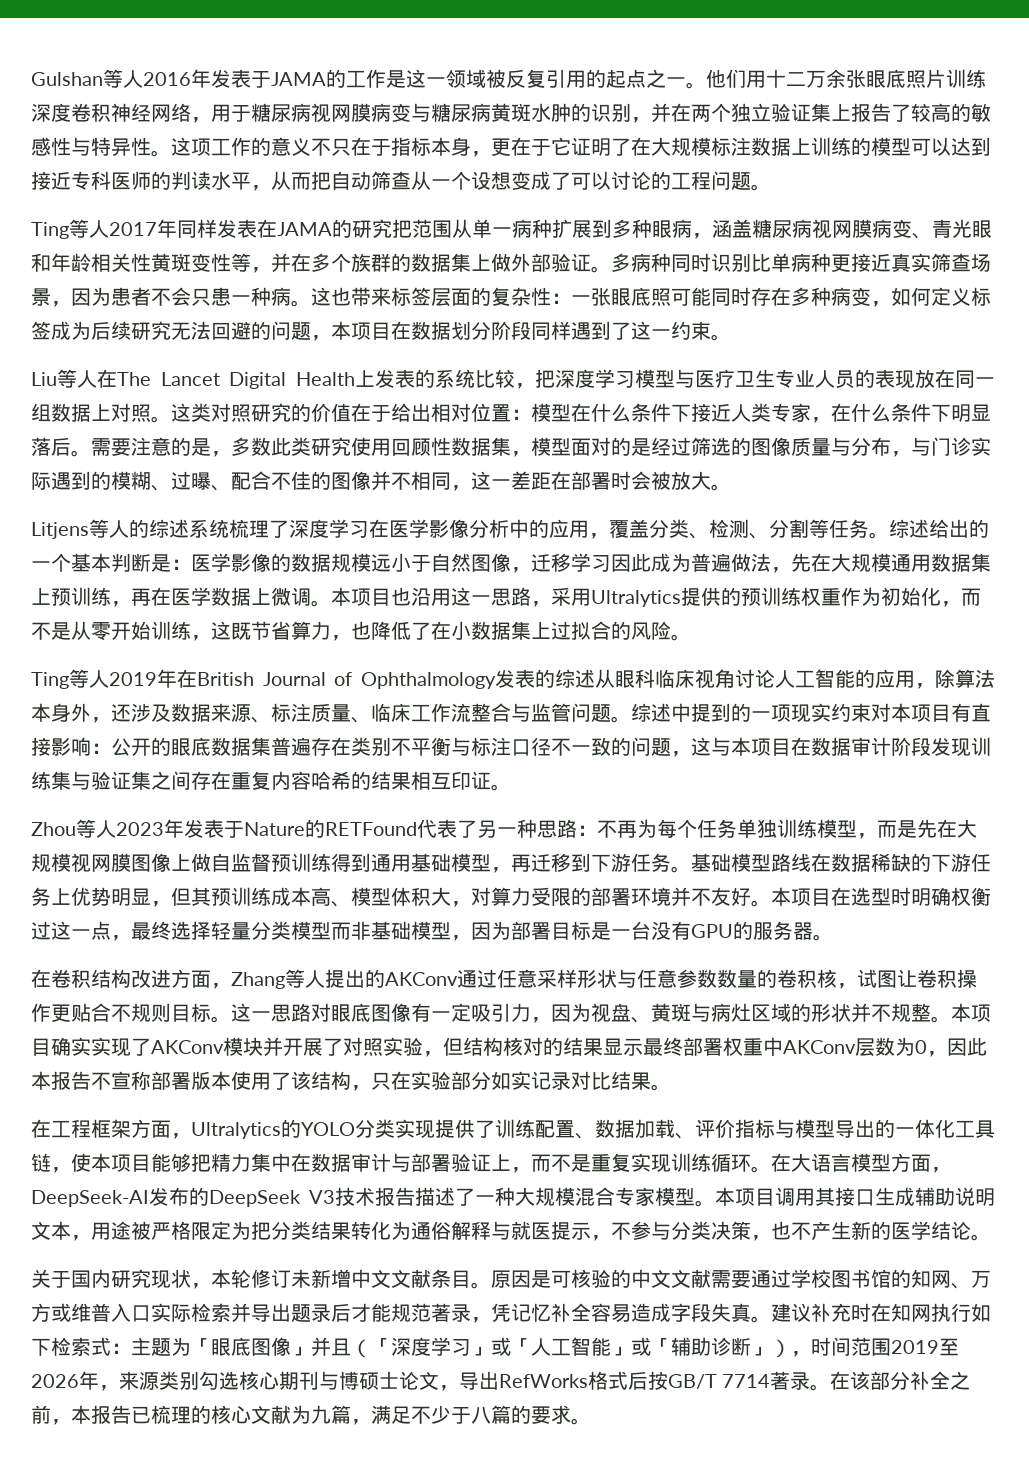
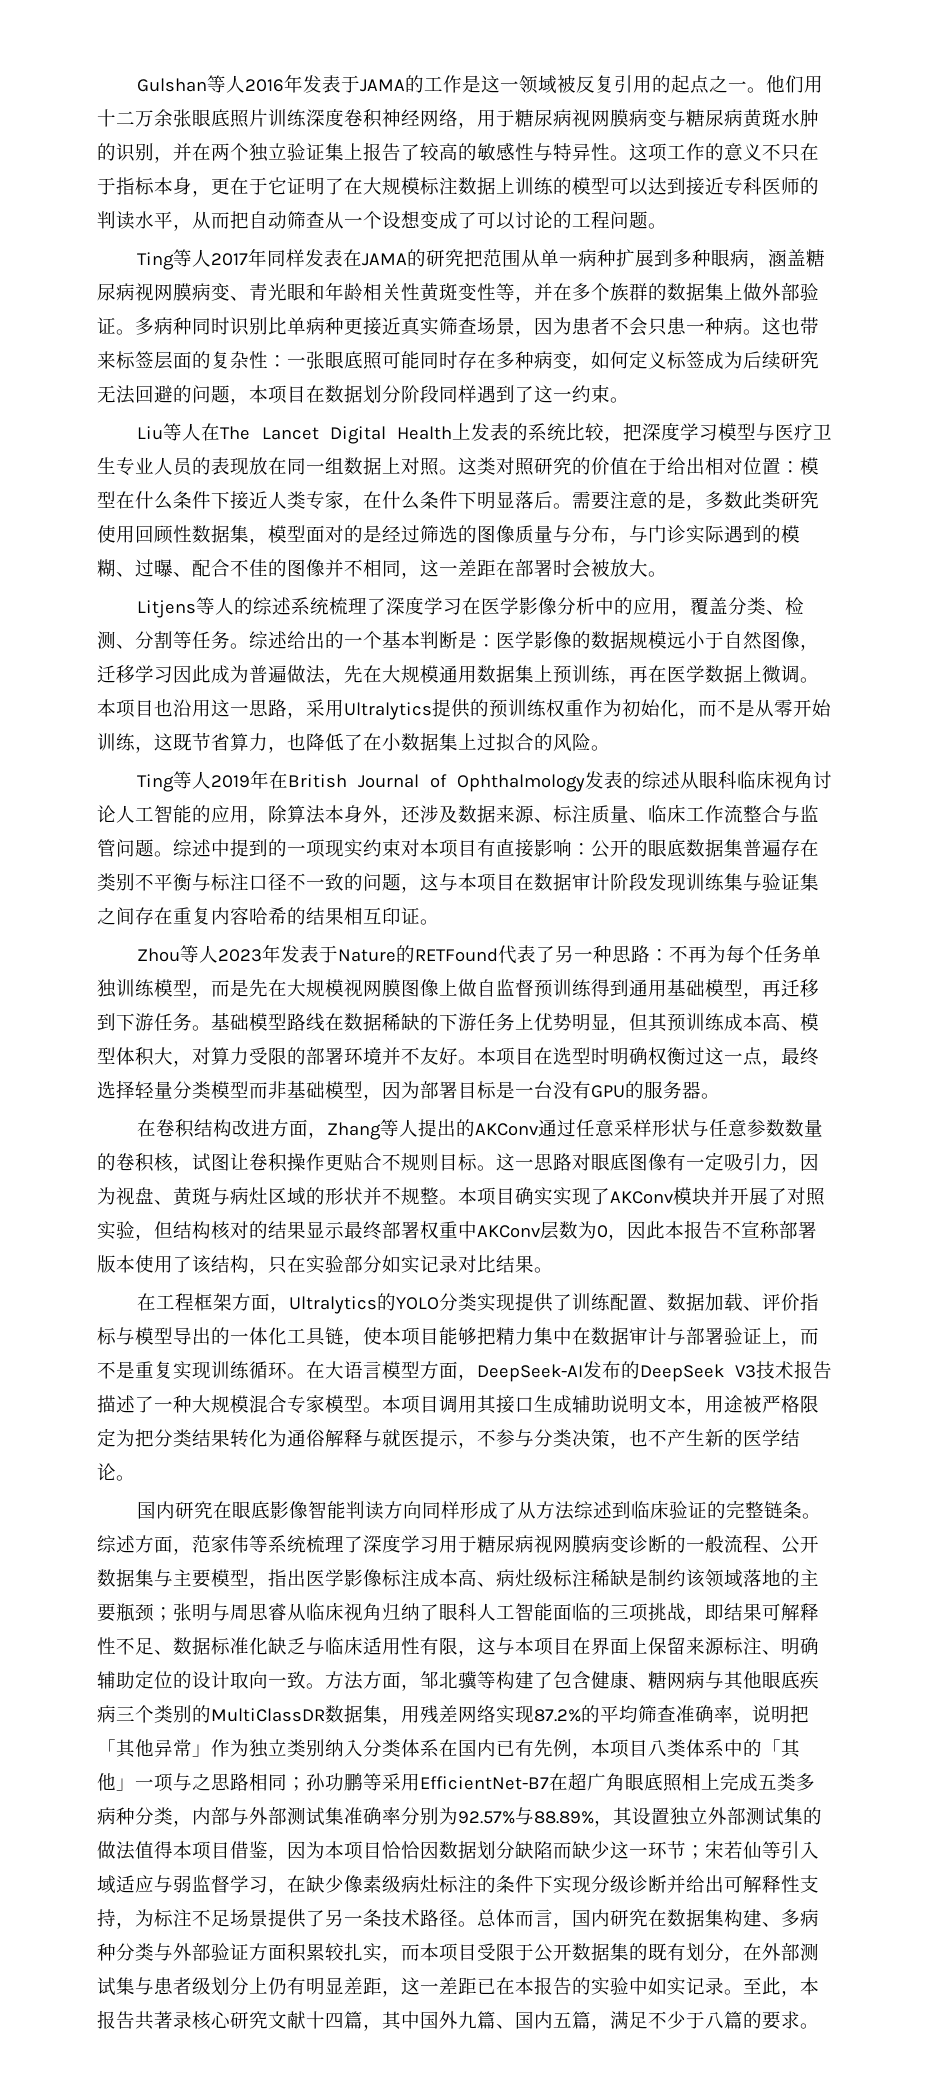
[31,1269,991,1289] [31,1303,991,1323] [31,1337,959,1358] [31,1371,971,1391] [31,1405,331,1425] 关于国内研究现状，本轮修订未新增中文文献条目。原因是可核验的中文文献需要通过学校图书馆的知网、万方或维普入口实际检索并导出题录后才能规范著录，凭记忆补全容易造成字段失真。建议补充时在知网执行如下检索式：主题为「眼底图像」并且（「深度学习」或「人工智能」或「辅助诊断」），时间范围2019至2026年，来源类别勾选核心期刊与博硕士论文，导出RefWorks格式后按GB/T 7714著录。在该部分补全之前，本报告已梳理的核心文献为九 -> [137,1500,822,1520] [97,1535,819,1555] [97,1569,819,1589] [97,1602,819,1623] [97,1636,819,1657] [97,1670,819,1691] [97,1705,809,1725] [97,1739,801,1759] [97,1772,815,1792] [97,1807,822,1827] [97,1840,819,1861] [97,1875,819,1895] [97,1909,819,1929] [97,1943,819,1963] [97,1976,819,1997] [97,2010,572,2031] 国内研究在眼底影像智能判读方向同样形成了从方法综述到临床验证的完整链条。综述方面，范家伟等系统梳理了深度学习用于糖尿病视网膜病变诊断的一般流程、公开数据集与主要模型，指出医学影像标注成本高、病灶级标注稀缺是制约该领域落地的主要瓶颈；张明与周思睿从临床视角归纳了眼科人工智能面临的三项挑战，即结果可解释性不足、数据标准化缺乏与临床适用性有限，这与本项目在界面上保留来源标注、明确辅助定位的设计取向一致。方法方面，邹北骥等构建了包含健康、糖网病与其他眼底疾病三个类别的MultiClassDR数据集，用残差网络实现87.2%的平均筛查准确率，说明把「其他异常」作为独立类别纳入分类体系在国内已有先例，本项目八类体系中的「其他」一项与之思路相同；孙功鹏等采用EfficientNet-B7在超广角眼底照相上完成五类多病种分类，内部与外部测试集准确率分别为92.57%与88.89%，其设置独立外部测试集的做法值得本项目借鉴，因为本项目恰恰因数据划分缺陷而缺少这一环节；宋若仙等引入域适应与弱监督学习，在缺少像素级病灶标注的条件下实现分级诊断并给出可解释性支持，为标注不足场景提供了另一条技术路径。总体而言，国内研究在数据集构建、多病种分类与外部验证方面积累较扎实，而本项目受限于公开数据集的既有划分，在外部测试集与患者级划分上仍有明显差距，这一差距已在本报告的实验中如实记录。至此，本报告共著录核心研究文献十四篇，其中国外九篇、国内五

